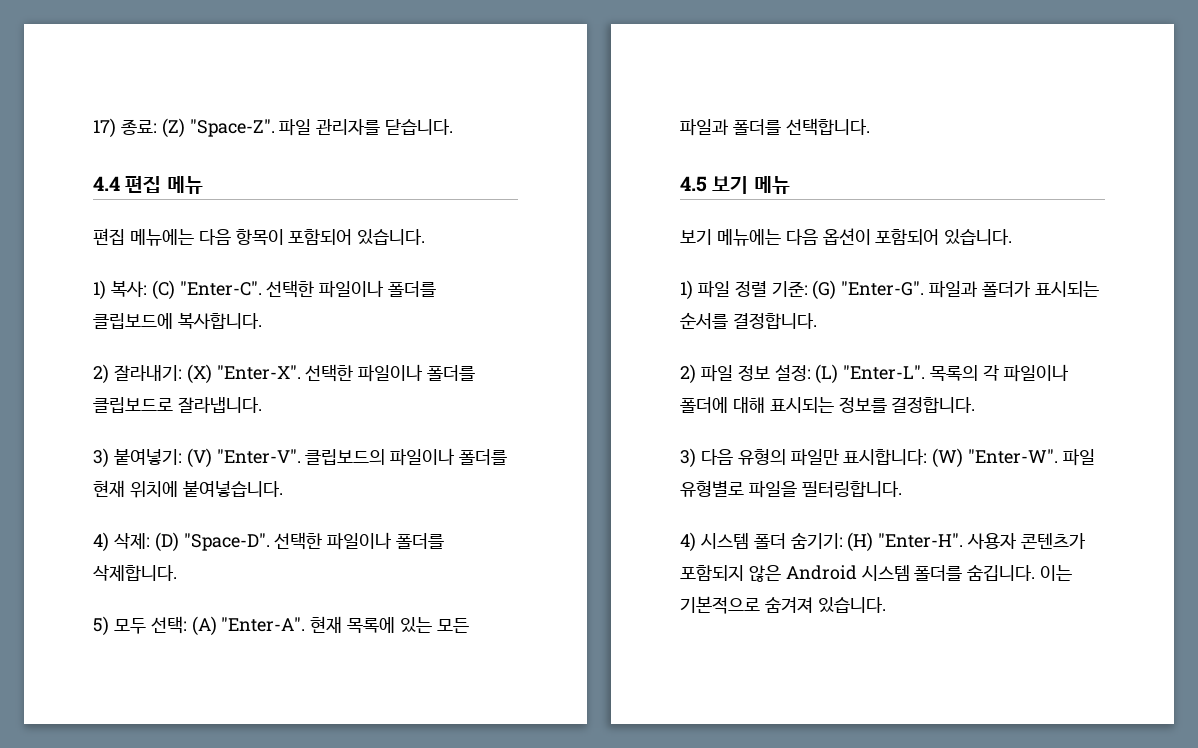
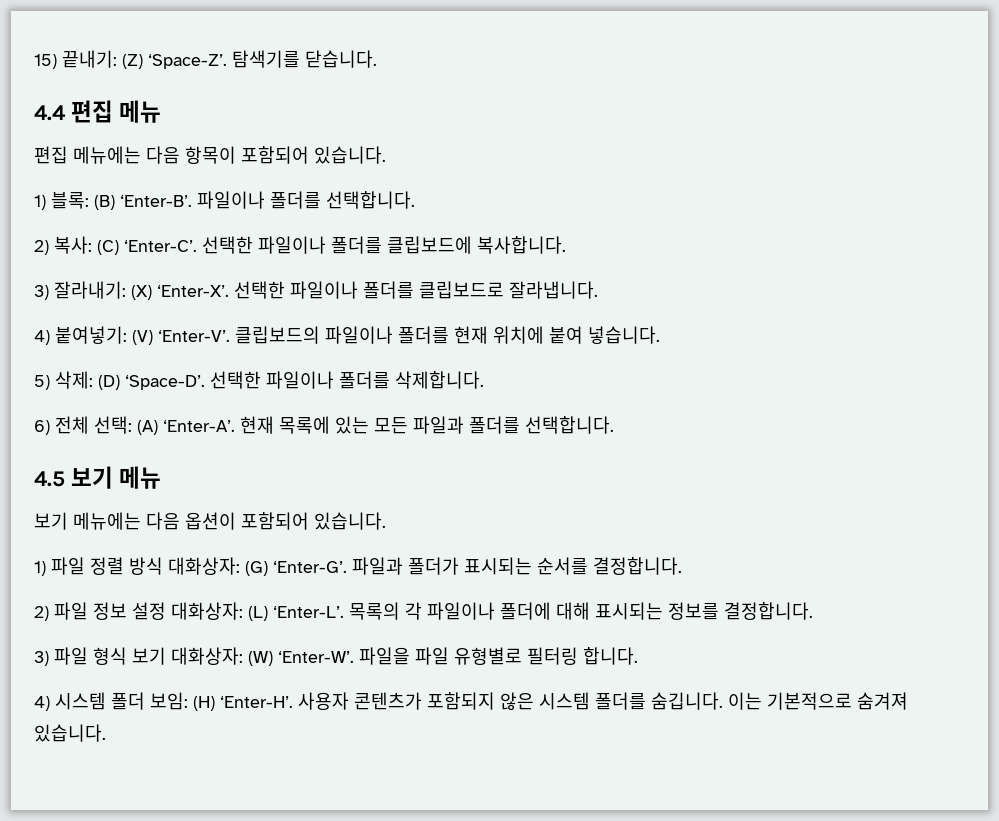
[93,118,381,138] 17) 종료: (Z) "Space-Z". 파일 관리자를 -> [34,50,300,69] 15) 끝내기: (Z) ‘Space-Z’. 탐색기를
(106, 290) none -> [51,191,415,210] [34,240,49,255] 블록: (B) ‘Enter-B’. 파일이나 폴더를 선택합니다. // 2)
[179,281,262,296] "Enter-C". -> [124,240,197,252] ‘Enter-C’.
[93,364,109,384] 2) -> [34,285,49,300] 3)
[216,365,301,380] "Enter-X". -> [157,285,229,297] ‘Enter-X’.
[93,448,109,468] 3) -> [34,330,50,345] 4)
[216,449,301,464] "Enter-V". -> [158,330,230,342] ‘Enter-V’.
[182,481,283,497] [93,532,109,552] 붙여넣습니다. // 4) -> [549,326,660,344] [34,375,50,390] 붙여 넣습니다. // 5)
[183,533,270,551] "Space-D". -> [125,375,205,390] ‘Space-D’.
[93,616,146,636] 5) 모두 -> [34,416,89,435] 6) 전체
[221,617,306,632] "Enter-A". -> [163,420,235,432] ‘Enter-A’.
[771,280,925,300] 기준: (G) "Enter-G". -> [129,557,347,576] 방식 대화상자: (G) ‘Enter-G’.
[774,364,926,384] 설정: (L) "Enter-L". -> [132,602,344,621] 설정 대화상자: (L) ‘Enter-L’.
[700,448,1096,468] [680,481,902,498] 다음 유형의 파일만 표시합니다: (W) "Enter-W". 파일 유형별로 파일을 필터링합니다. -> [54,647,638,666] 파일 형식 보기 대화상자: (W) ‘Enter-W’. 파일을 파일 유형별로 필터링 합니다.
[790,532,964,552] 숨기기: (H) "Enter-H". -> [150,692,293,711] 보임: (H) ‘Enter-H’.
[785,565,857,580] Android -> (534, 701) none

